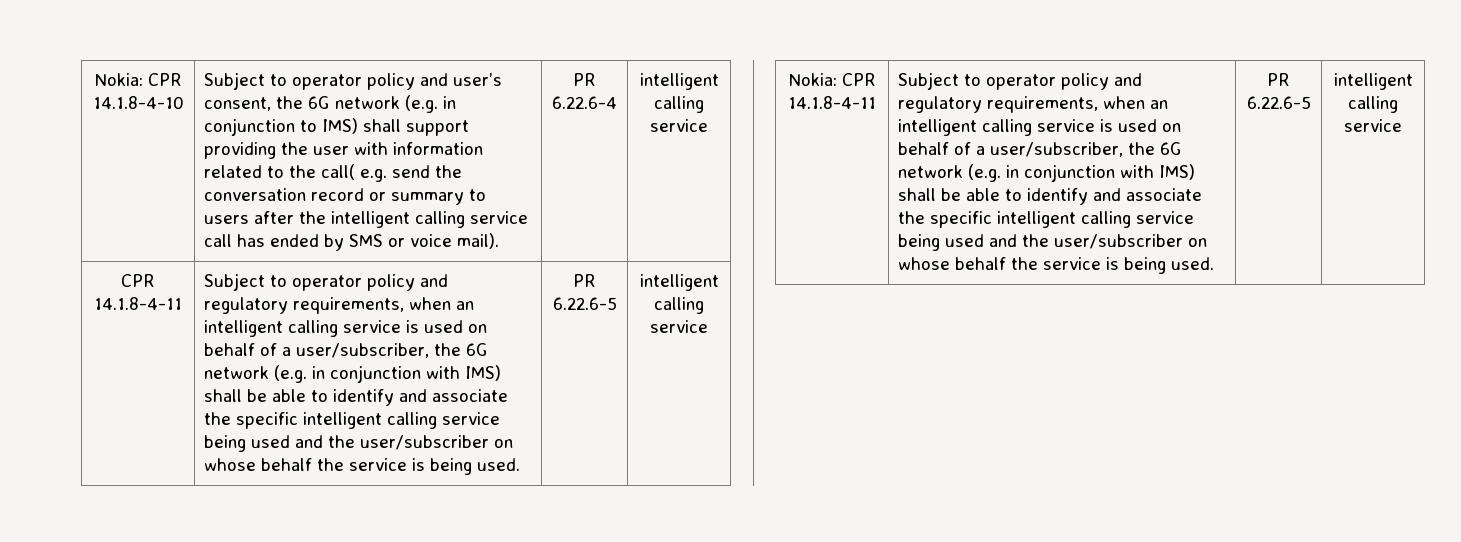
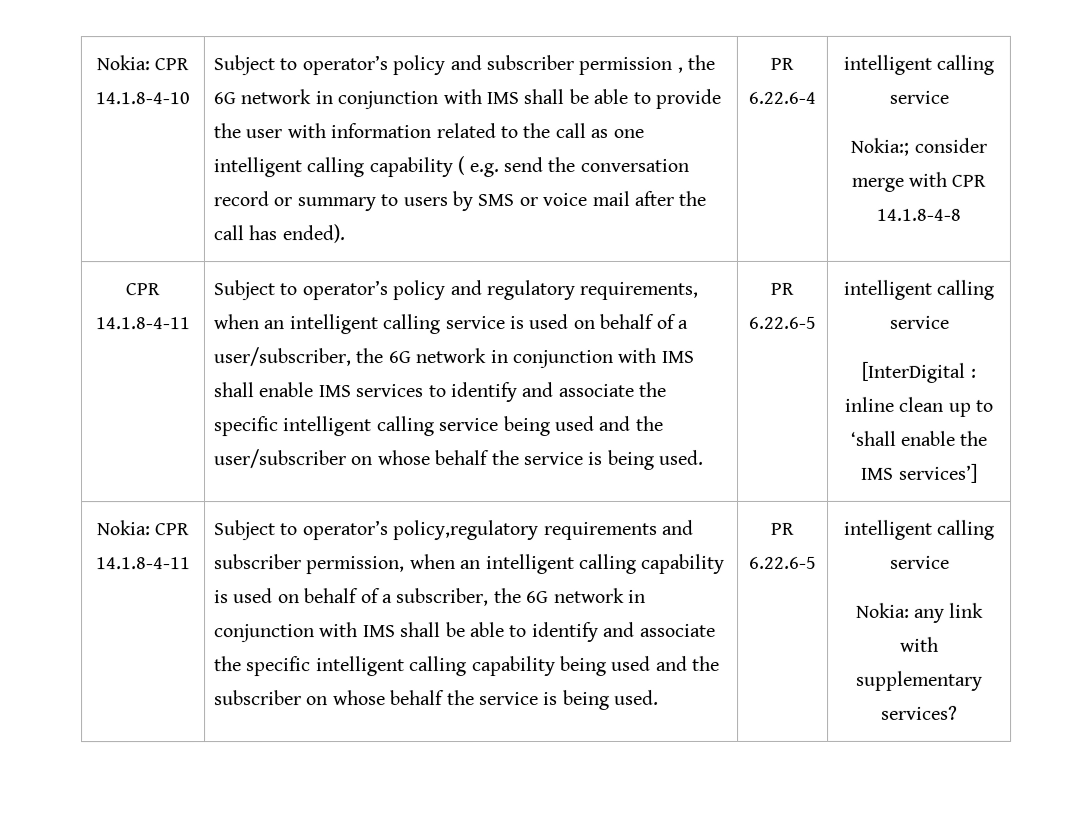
[291,73,502,90] [203,95,456,113] [203,118,469,136] [203,142,276,159] operator policy and user’s consent, the 6G network (e.g. in conjunction to IMS) shall support providing -> [301,54,716,76] [213,88,722,110] operator’s policy and subscriber permission , the 6G network in conjunction with IMS shall be able to provide
[320,164,355,180] call( -> [554,122,644,138] [213,156,466,178] call as one intelligent calling capability (
[253,211,528,228] [203,233,499,251] after the intelligent calling service call has ended by SMS or voice mail). -> [452,190,707,212] [213,224,345,244] by SMS or voice mail after the call has ended).
[121,274,155,287] [94,297,182,310] [203,273,362,291] // CPR 14.1.8-4-11 | Subject to operator -> [850,137,987,156] [850,171,987,192] [876,208,961,221] [125,283,160,296] [95,317,190,330] [213,280,388,301] // Nokia:; consider merge with CPR 14.1.8-4-8 // CPR 14.1.8-4-11 | Subject to operator’s
[273,365,501,383] [203,389,306,402] (e.g. in conjunction with IMS) shall be able -> [489,347,694,369] [213,382,424,398] in conjunction with IMS shall enable IMS services
(709, 326) none -> [861,361,976,383] [843,396,994,417] [850,430,989,446] [861,463,978,483] // [InterDigital : inline clean up to ‘shall enable the IMS services’]
[985,73,1142,90] [897,96,1168,113] [897,119,1181,136] [897,142,1182,157] [897,164,1195,182] operator policy and regulatory requirements, when an intelligent calling service is used on behalf of a user/subscriber, the 6G network (e.g. in conjunction with IMS) -> [302,519,695,541] [214,553,726,575] [214,587,647,607] [214,622,396,643] operator’s policy,regulatory requirements and subscriber permission, when an intelligent calling capability is used on behalf of a subscriber, the 6G network in conjunction with IMS
[1135,211,1194,224] [897,234,1183,251] service being used and the user/subscriber -> [471,655,721,677] [214,690,303,706] capability being used and the subscriber
(1402, 125) none -> [855,602,985,623] [900,636,939,652] [856,670,983,691] [881,705,958,720] // Nokia: any link with supplementary services?

